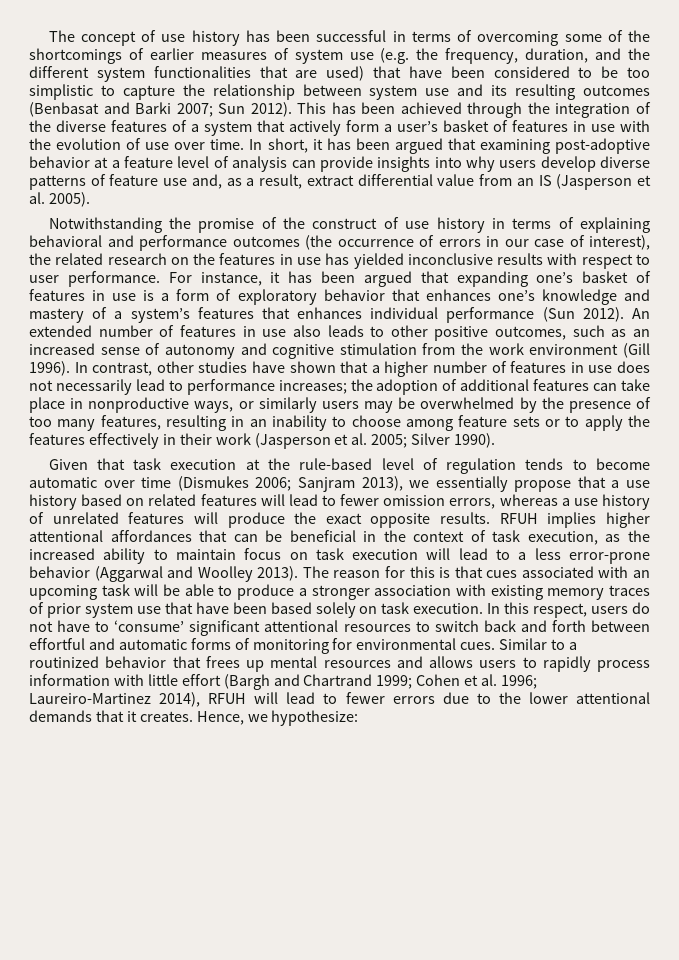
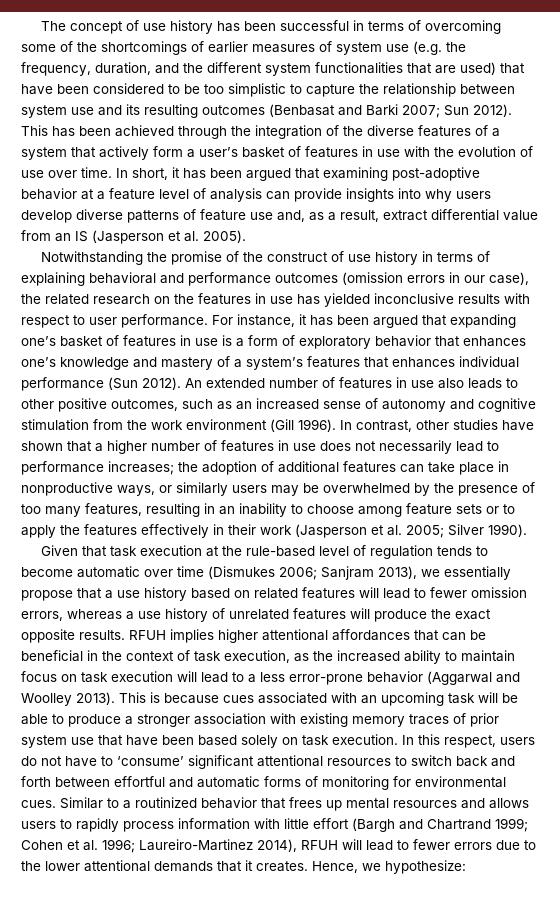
[305,235,650,250] (the occurrence of errors in our case of interest), -> [342,272,529,285] (omission errors in our case),
[302,566,483,578] The reason for this is that -> [119,692,219,704] This is because

